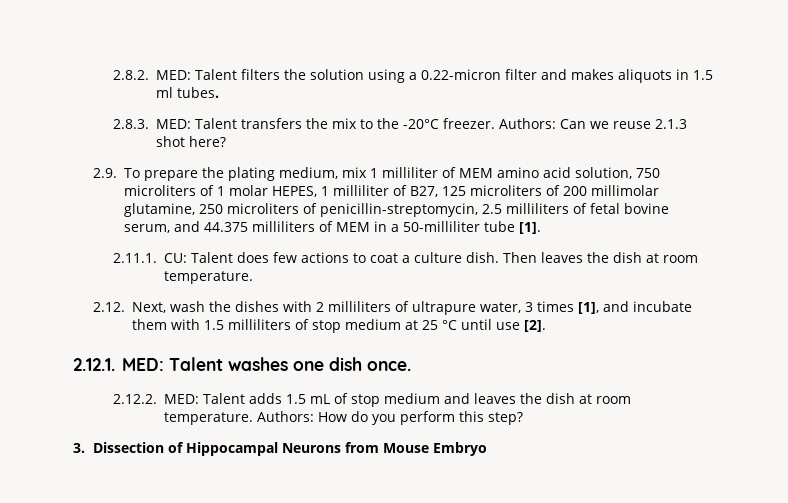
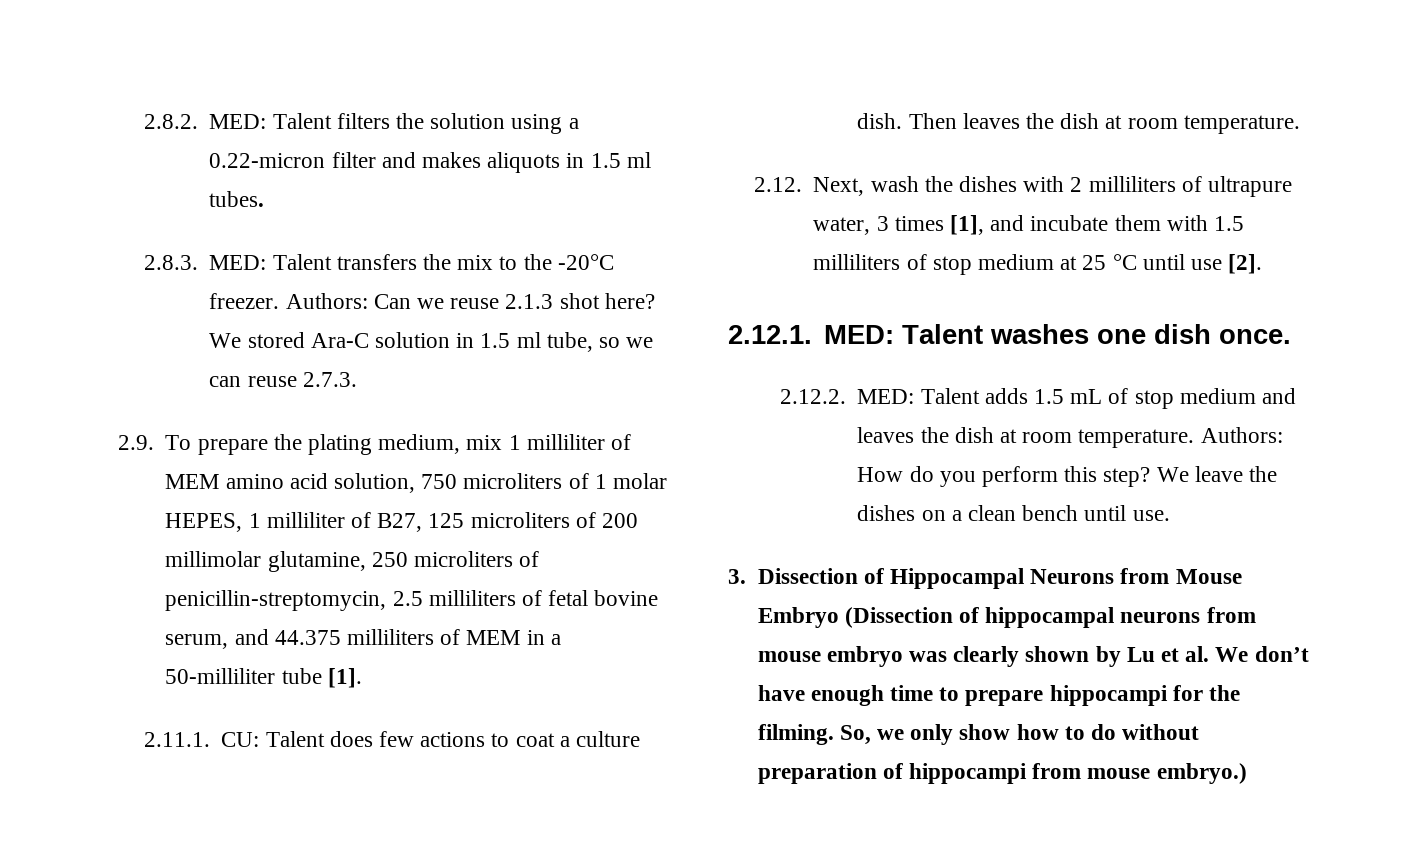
(227, 141) none -> [209,332,654,352] [209,372,357,387] We stored Ara-C solution in 1.5 ml tube, so we can reuse 2.7.3.
(524, 418) none -> [1156,466,1278,482] [857,505,1170,521] We leave the dishes on a clean bench until use.
(488, 449) none -> [844,607,1256,628] [757,646,1309,667] [757,685,1240,706] [757,724,1200,745] [757,763,1247,784] (Dissection of hippocampal neurons from mouse embryo was clearly shown by Lu et al. We don’t have enough time to prepare hippocampi for the filming. So, we only show how to do without preparation of hippocampi from mouse embryo.)

